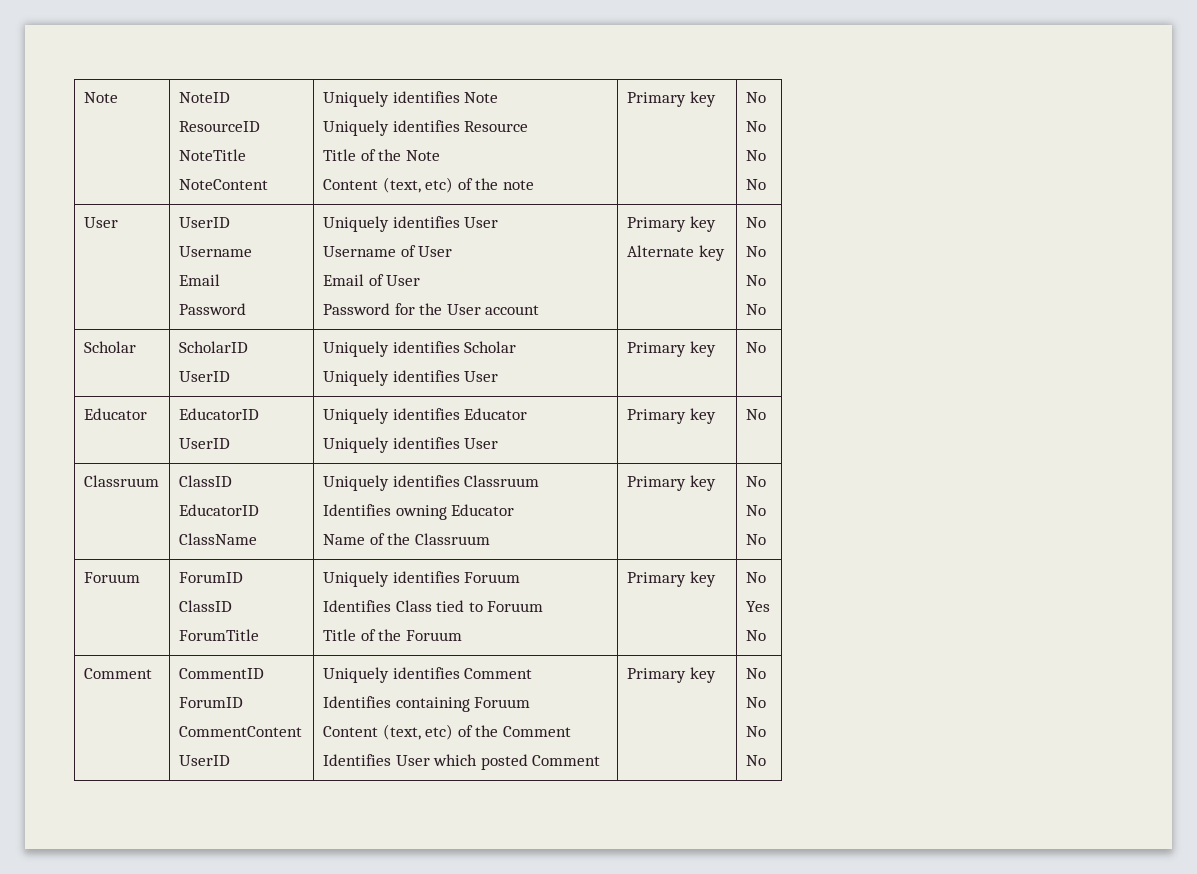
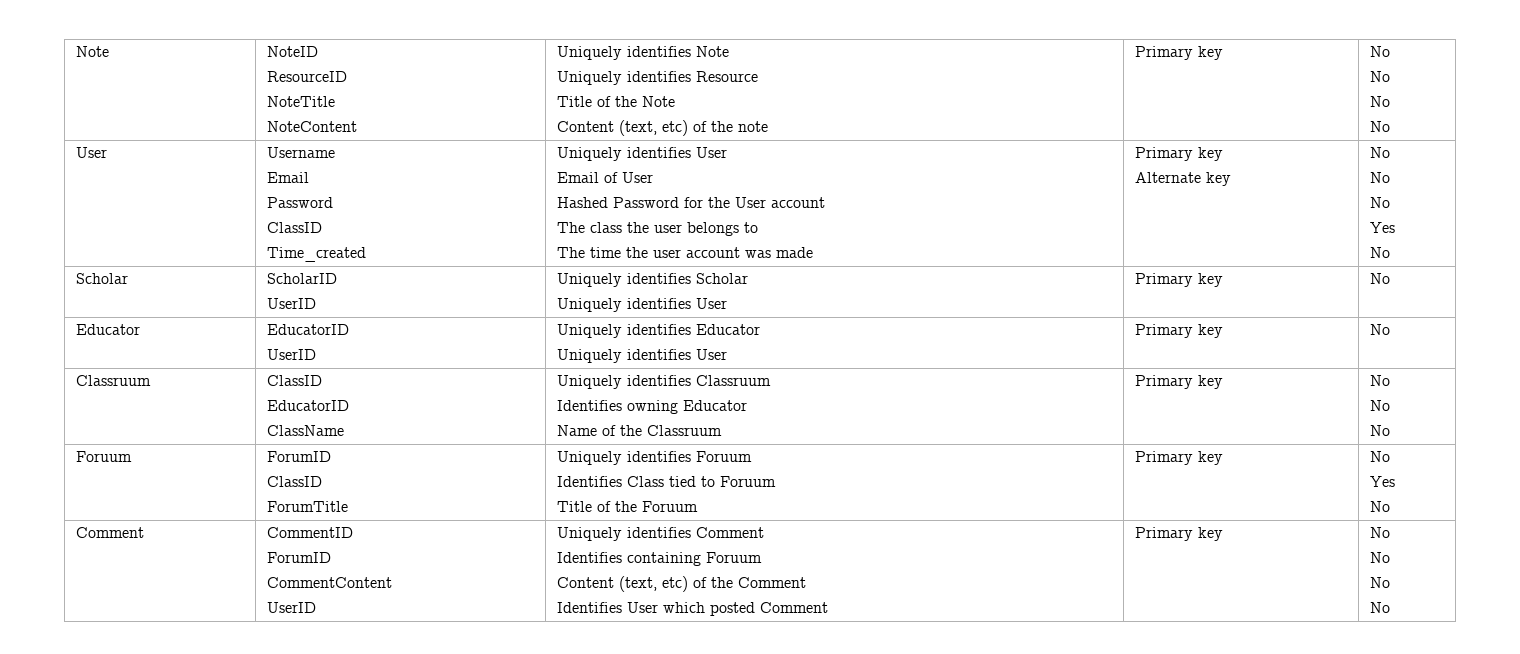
[178,217,230,228] UserID // -> (107, 152) none
[322,216,499,232] [322,245,453,257] | Uniquely identifies User // Username of User -> [266,222,322,233] [266,247,366,262] [556,147,727,161] // ClassID // Time_created | Uniquely identifies User
(421, 280) none -> [556,197,608,208] Hashed
(540, 310) none -> [556,222,758,236] [556,247,813,258] // The class the user belongs to // The time the user account was made
(766, 280) none -> [1369,222,1395,233] // Yes

